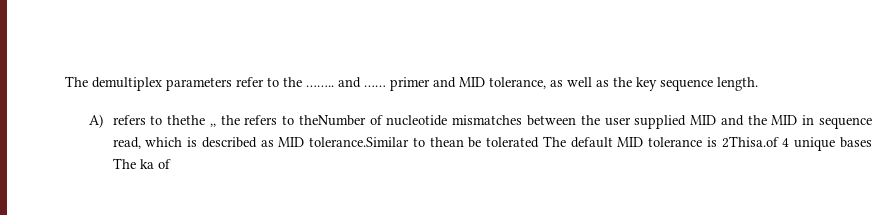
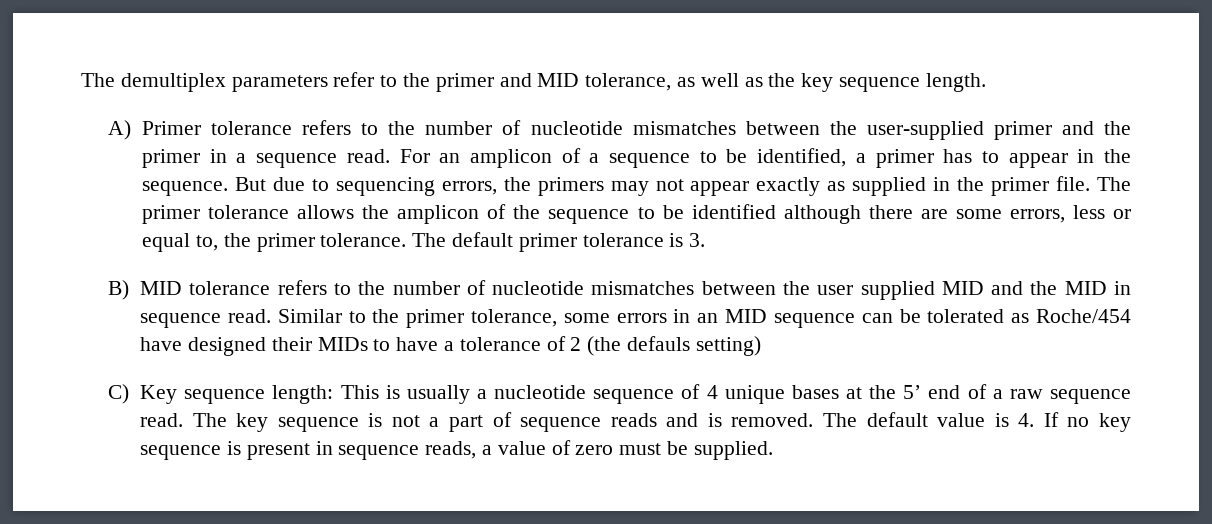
[306,77,386,88] …….. and …… -> (431, 80) none
[112,115,366,127] refers to thethe ,, the refers to theNumber -> [142,120,1132,140] [142,148,1131,168] [142,176,1131,196] [142,204,1132,224] [142,232,706,252] [108,280,460,300] Primer tolerance refers to the number of nucleotide mismatches between the user-supplied primer and the primer in a sequence read. For an amplicon of a sequence to be identified, a primer has to appear in the sequence. But due to sequencing errors, the primers may not appear exactly as supplied in the primer file. The primer tolerance allows the amplicon of the sequence to be identified although there are some errors, less or equal to, the primer tolerance. The default primer tolerance is 3. // B) MID tolerance refers to the number
[112,136,873,151] [112,158,171,169] read, which is described as MID tolerance.Similar to thean be tolerated The default MID tolerance is 2Thisa.of 4 unique bases The ka of -> [227,309,1131,328] [140,336,761,356] [108,384,1131,404] [140,412,1131,432] [140,440,773,460] read. Similar to the primer tolerance, some errors in an MID sequence can be tolerated as Roche/454 have designed their MIDs to have a tolerance of 2 (the defauls setting) // C) Key sequence length: This is usually a nucleotide sequence of 4 unique bases at the 5’ end of a raw sequence read. The key sequence is not a part of sequence reads and is removed. The default value is 4. If no key sequence is present in sequence reads, a value of zero must be supplied.

